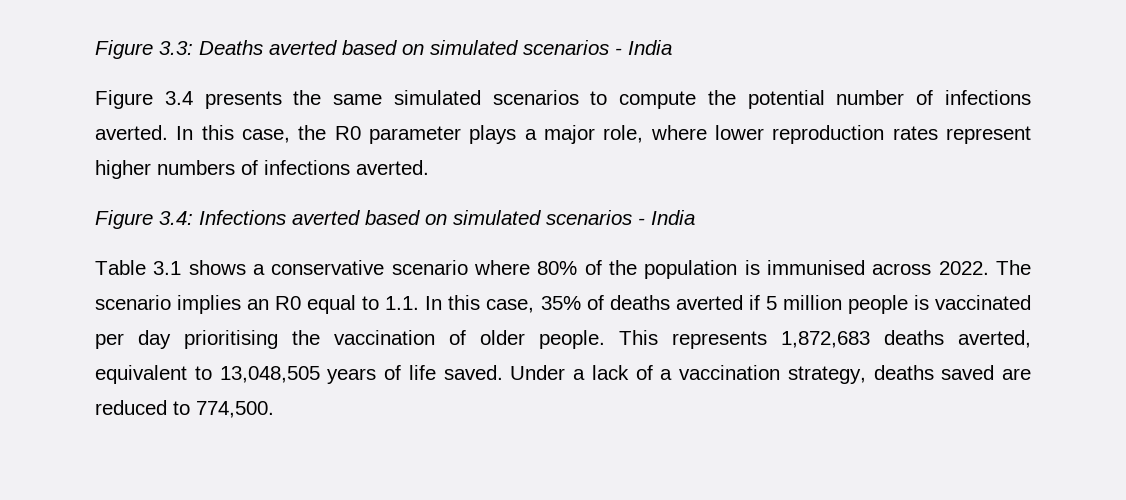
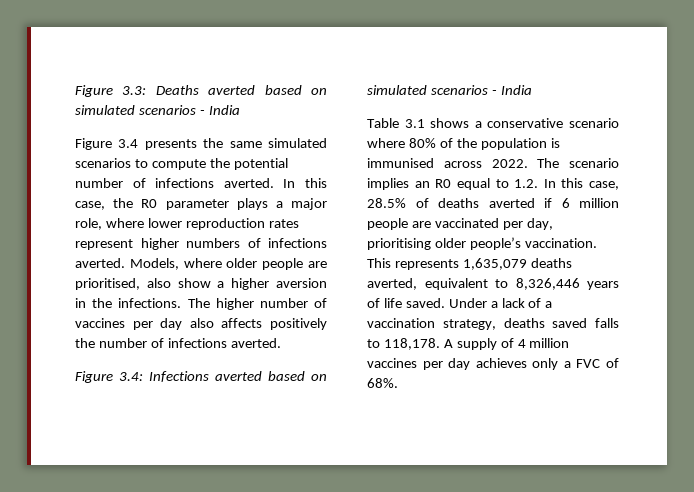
(429, 167) none -> [129,258,328,270] [75,278,327,290] [75,298,327,310] [75,318,327,330] [75,338,281,348] Models, where older people are prioritised, also show a higher aversion in the infections. The higher number of vaccines per day also affects positively the number of infections averted.
[385,295,581,313] 1.1. In this case, 35% -> [514,178,619,190] [367,198,406,208] 1.2. In this case, 28.5%
[765,296,777,310] 5 -> [561,198,570,208] 6
[913,295,929,310] is -> [411,221,431,228] are
[138,330,605,349] day prioritising the vaccination of older people. -> [526,218,553,230] [367,237,597,250] day, prioritising older people’s vaccination.
[781,331,870,348] 1,872,683 -> [462,258,527,270] 1,635,079
[219,366,320,383] 13,048,505 -> [515,278,580,290] 8,326,446
[1002,368,1031,380] [95,400,274,418] are reduced to 774,500. -> [595,318,619,328] [367,338,570,350] [367,358,619,370] [367,378,398,388] falls to 118,178. A supply of 4 million vaccines per day achieves only a FVC of 68%.

